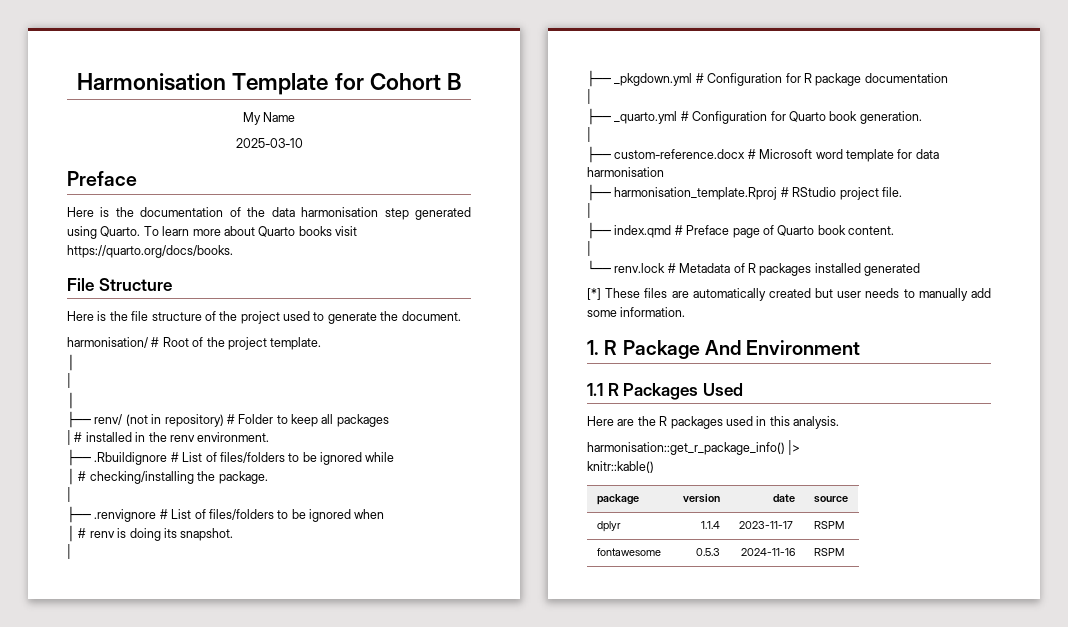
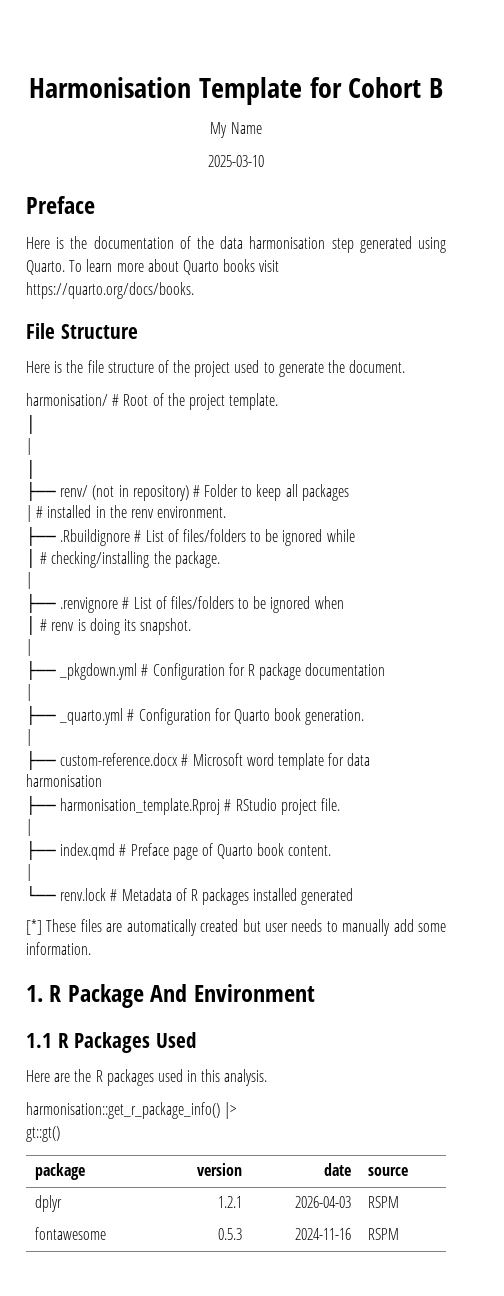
[587,461,654,473] knitr::kable() -> [26,1126,60,1142] gt::gt()
[701,521,721,529] [738,521,793,529] 1.1.4 | 2023-11-17 -> [218,1196,243,1208] [295,1196,352,1208] 1.2.1 | 2026-04-03

